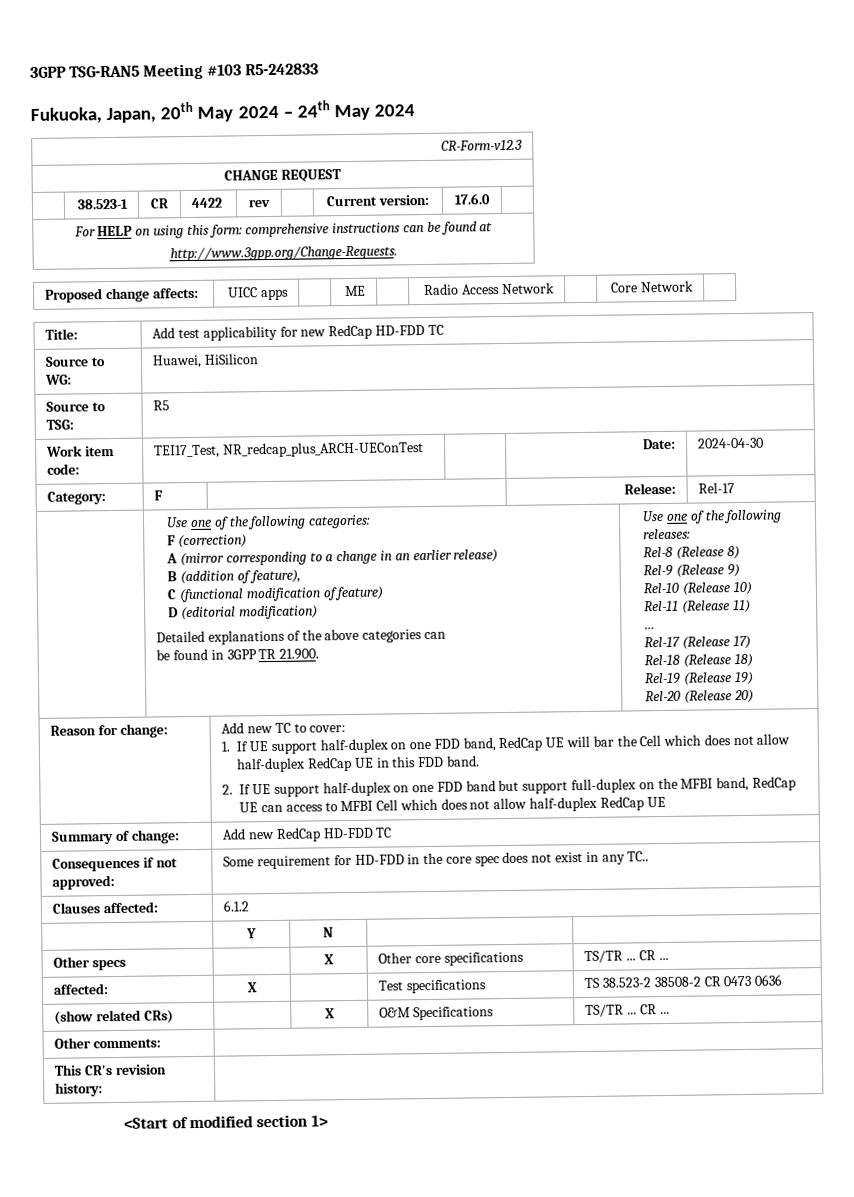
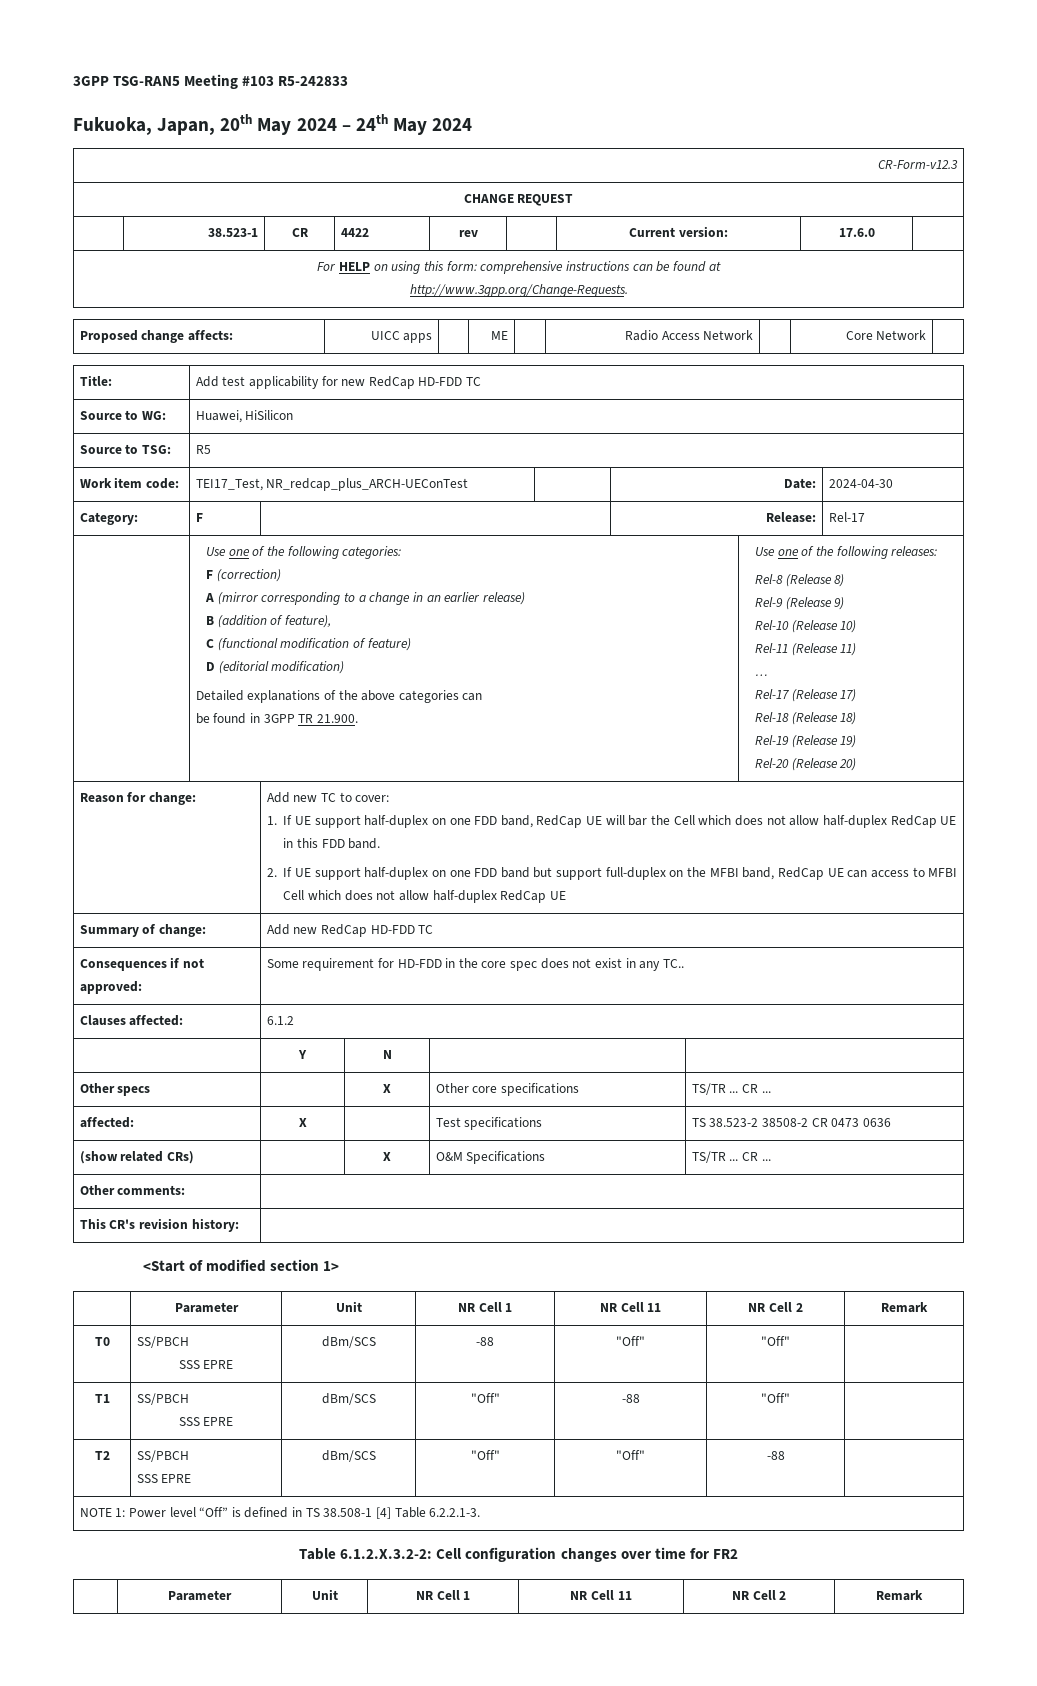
(329, 1121) none -> [174,1302,239,1313] [335,1301,362,1312] [457,1302,513,1312] [599,1302,662,1312] [748,1302,803,1312] [881,1302,928,1313] [94,1337,110,1346] [136,1336,189,1348] [178,1360,234,1369] [321,1336,376,1348] [476,1337,494,1346] [616,1336,645,1346] [761,1336,790,1346] [94,1394,110,1403] [136,1393,189,1405] [178,1417,234,1426] [321,1393,376,1405] [470,1393,500,1403] [621,1394,640,1403] [761,1393,790,1403] [94,1451,110,1460] [136,1450,189,1462] [136,1474,192,1483] [321,1450,376,1462] [470,1450,500,1460] [616,1450,645,1460] [766,1451,785,1460] [79,1507,481,1519] [299,1547,738,1562] [168,1590,232,1601] [311,1589,338,1600] [415,1590,471,1600] [570,1590,632,1600] [731,1590,787,1600] [876,1590,923,1601] // | Parameter | Unit | NR Cell 1 | NR Cell 11 | NR Cell 2 | Remark // T0 | SS/PBCH // SSS EPRE | dBm/SCS | -88 | "Off" | "Off" | // T1 | SS/PBCH // SSS EPRE | dBm/SCS | "Off" | -88 | "Off" | // T2 | SS/PBCH // SSS EPRE | dBm/SCS | "Off" | "Off" | -88 | // NOTE 1: Power level “Off” is defined in TS 38.508-1 [4] Table 6.2.2.1-3. // Table 6.1.2.X.3.2-2: Cell configuration changes over time for FR2 // | Parameter | Unit | NR Cell 1 | NR Cell 11 | NR Cell 2 | Remark

